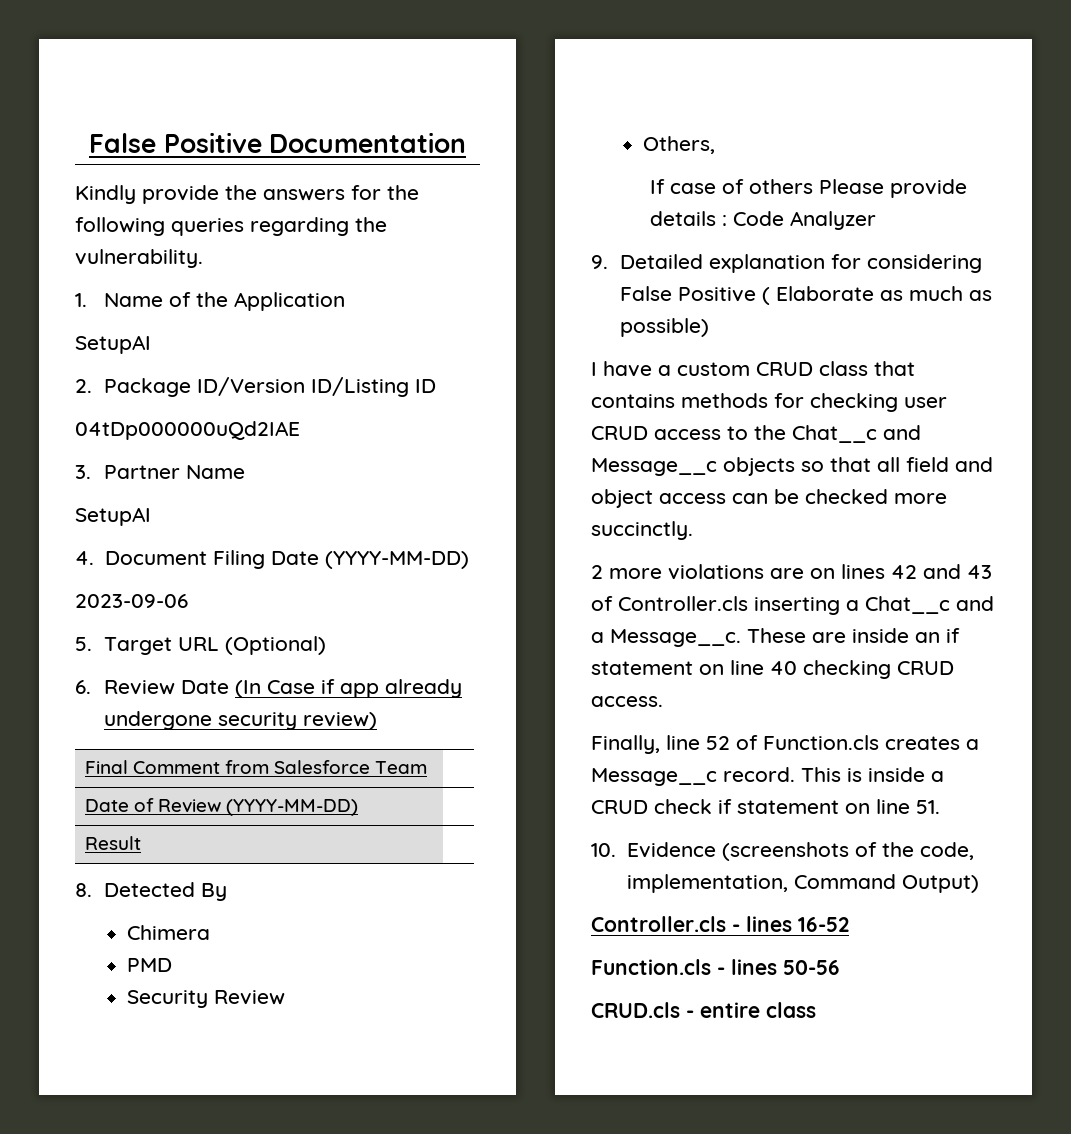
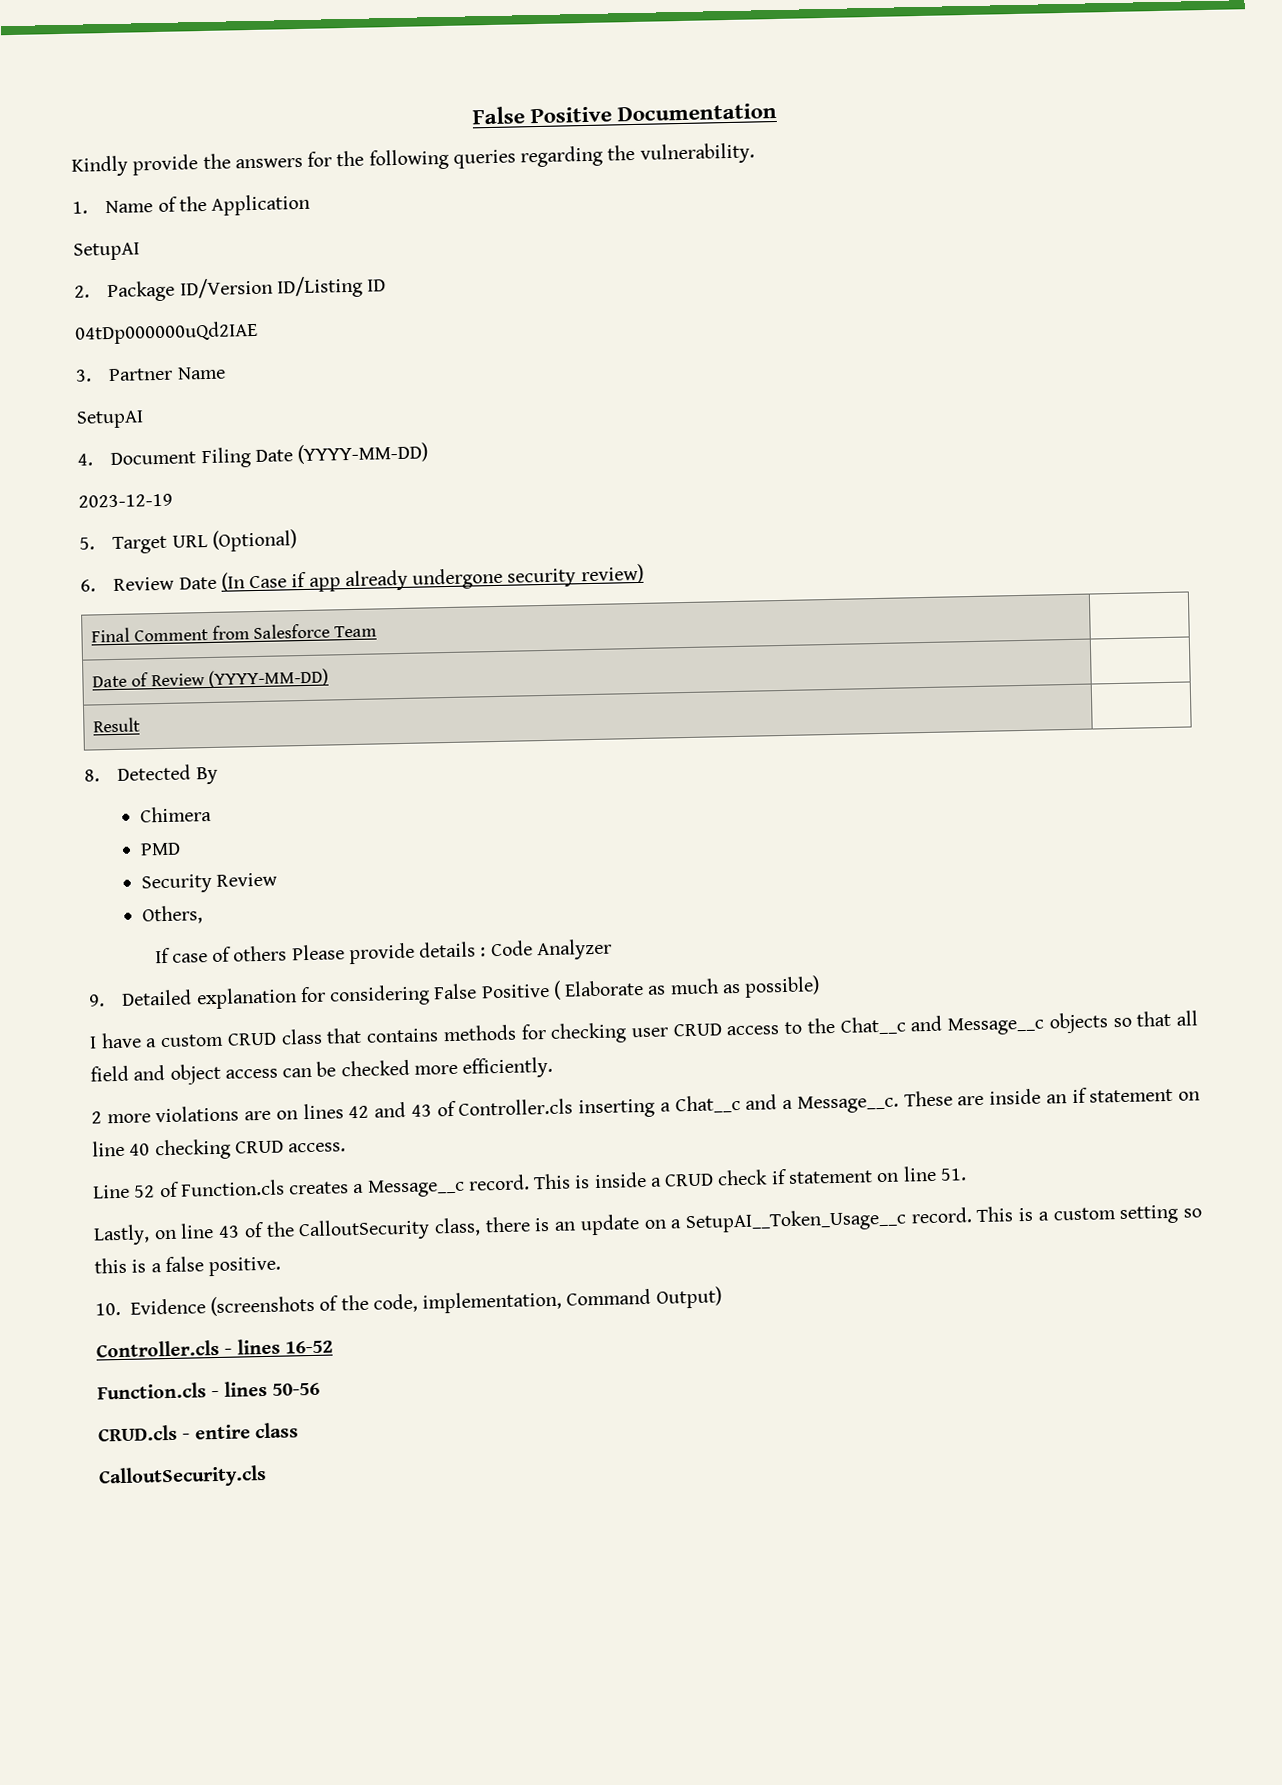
[75,594,188,608] 2023-09-06 -> [78,493,173,508] 2023-12-19
[591,521,693,540] succinctly. -> [462,1056,554,1079] efficiently.
[591,735,700,754] Finally, line -> [93,1184,130,1199] Line
(940, 807) none -> [93,1204,1202,1246] [94,1256,282,1277] // Lastly, on line 43 of the CalloutSecurity class, there is an update on a SetupAI__Token_Usage__c record. This is a custom setting so this is a false positive.
(816, 1010) none -> [98,1464,267,1489] // CalloutSecurity.cls

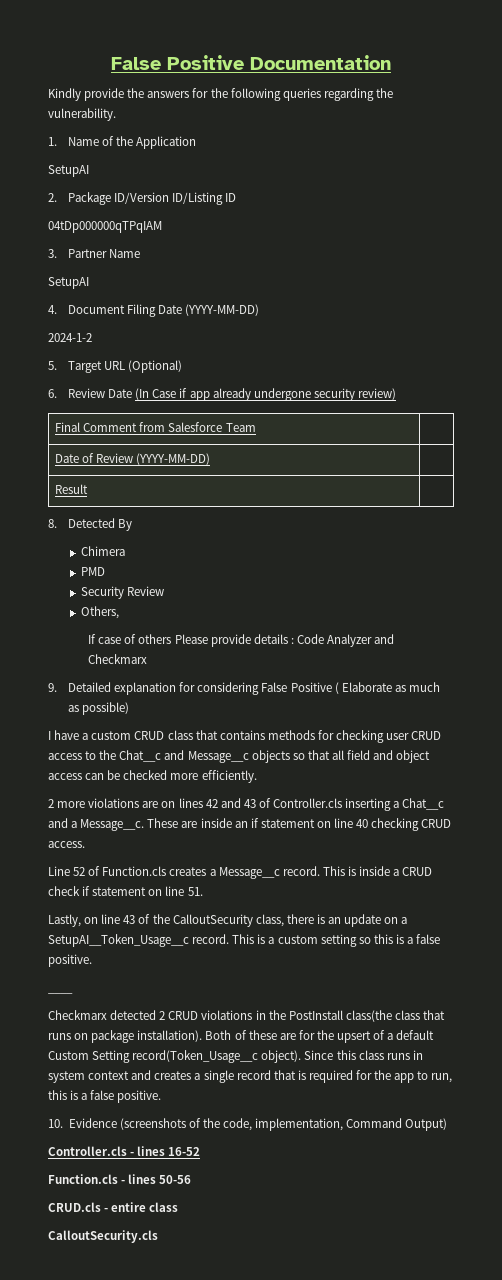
[74,320,258,345] 04tDp000000uQd2IAE -> [48,221,162,233] 04tDp000000qTPqIAM
[78,493,173,508] 2023-12-19 -> [48,333,92,342] 2024-1-2
(612, 949) none -> [374,634,395,644] [88,654,148,664] and Checkmarx
(282, 1266) none -> [48,992,73,994] [48,1010,446,1022] [48,1030,435,1043] [48,1050,423,1063] [48,1070,453,1083] [48,1090,162,1103] // ____ // Checkmarx detected 2 CRUD violations in the PostInstall class(the class that runs on package installation). Both of these are for the upsert of a default Custom Setting record(Token_Usage__c object). Since this class runs in system context and creates a single record that is required for the app to run, this is a false positive.

